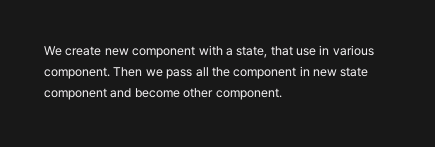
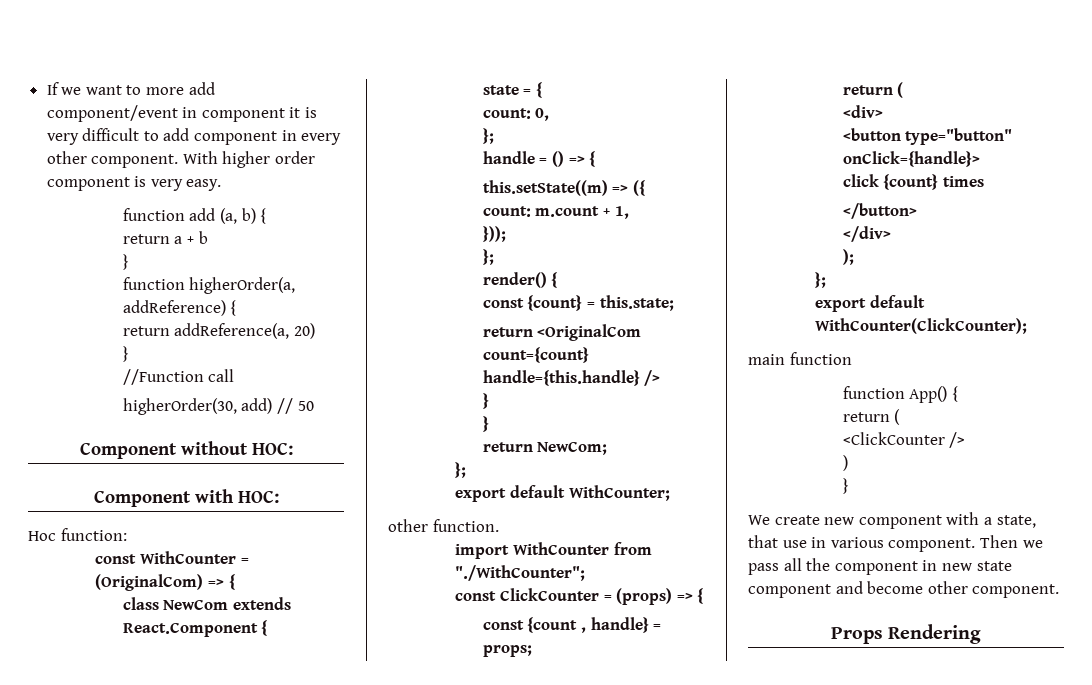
(44, 51) none -> [46,82,215,95] [46,105,318,122] [46,128,342,145] [46,151,316,168] [46,176,222,191] [122,208,267,224] [122,231,208,244] [122,254,129,270] [122,277,296,294] [122,300,237,316] [122,323,315,339] [122,346,129,362] [122,369,235,385] [122,398,314,415] [79,441,293,459] [93,489,279,507] [28,528,127,541] [95,551,249,564] [95,574,235,591] [122,597,291,610] [122,620,268,637] [482,82,542,98] [482,108,550,121] [482,128,494,144] [482,151,596,167] [482,180,645,196] [482,206,629,219] [482,226,506,242] [482,249,494,265] [482,272,558,288] [482,295,674,311] [482,324,642,341] [482,347,589,363] [482,370,661,386] [482,393,489,409] [482,416,489,432] [482,441,608,455] [455,462,467,478] [455,485,670,502] [388,519,499,532] [455,542,652,559] [455,565,586,581] [455,588,704,605] [482,617,662,633] [482,645,532,657] [842,82,904,98] [842,105,883,118] [842,128,1013,145] [842,151,980,167] [842,174,984,190] [842,203,917,219] [842,226,891,242] [842,249,854,265] [815,272,827,288] [815,295,925,312] [815,318,1028,334] [748,352,852,365] [842,386,958,403] [842,409,901,425] [842,432,966,448] [842,455,848,471] [842,478,849,494] If we want to more add component/event in component it is very difficult to add component in every other component. With higher order component is very easy. // function add (a, b) { // return a + b // } // function higherOrder(a, addReference) { // return addReference(a, 20) // } // //Function call // higherOrder(30, add) // 50 // Component without HOC: // Component with HOC: // Hoc function: // const WithCounter = (OriginalCom) => { // class NewCom extends React.Component { // state = { // count: 0, // }; // handle = () => { // this.setState((m) => ({ // count: m.count + 1, // })); // }; // render() { // const {count} = this.state; // return <OriginalCom count={count} handle={this.handle} /> // } // } // return NewCom; // }; // export default WithCounter; // other function. // import WithCounter from "./WithCounter"; // const ClickCounter = (props) => { // const {count , handle} = props; // return ( // <div> // <button type="button" onClick={handle}> // click {count} times // </button> // </div> // ); // }; // export default WithCounter(ClickCounter); // main function // function App() { // return ( // <ClickCounter /> // ) // } //
(282, 94) none -> [830,624,982,644] // Props Rendering

